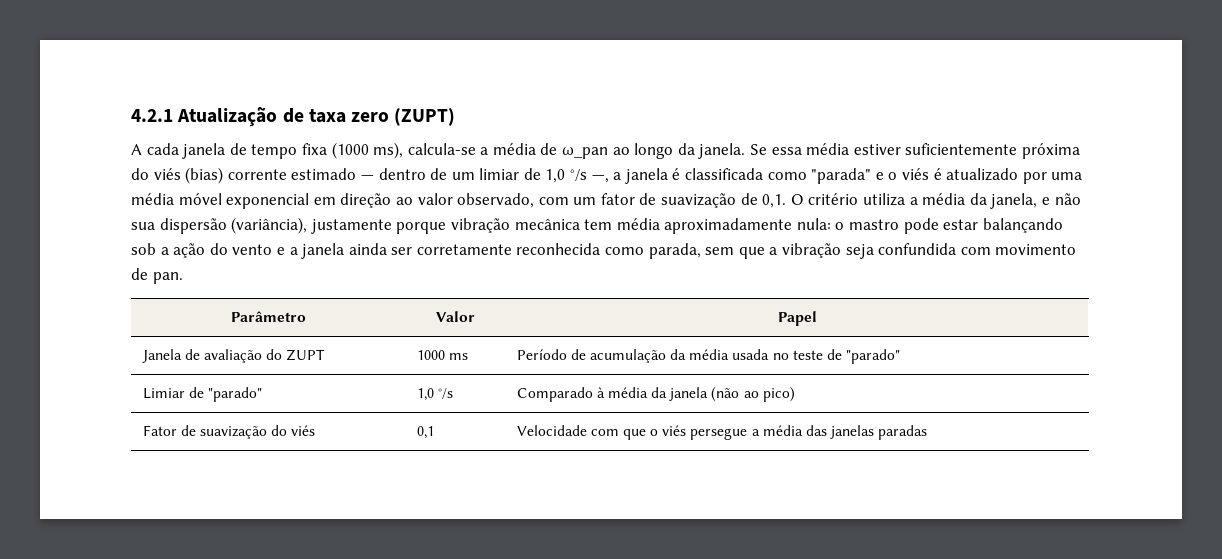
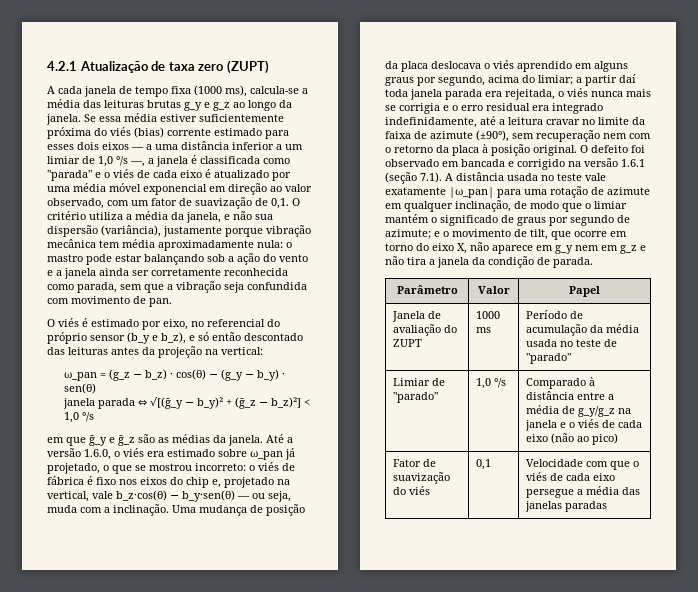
[540,143,609,159] de ω_pan -> [83,100,230,111] das leituras brutas g_y e g_z
[360,168,448,180] — dentro de -> [265,130,289,139] [47,141,282,150] para esses dois eixos — a uma distância inferior a
(929, 174) none -> [137,170,202,178] de cada eixo
(183, 278) none -> [47,318,280,330] [47,332,303,344] [47,346,263,358] [64,369,286,381] [64,383,97,394] [63,397,311,409] [64,412,95,423] [47,434,293,446] [47,448,295,460] [47,462,295,474] [47,476,290,488] [47,490,291,502] [47,504,305,516] [385,60,628,72] [385,74,636,86] [385,88,651,100] [385,103,603,114] [385,116,645,128] [385,130,651,142] [385,144,645,156] [385,158,645,170] [385,172,606,184] [385,186,650,198] [385,200,627,212] [385,214,630,226] [385,229,627,240] [385,242,646,254] [385,256,593,268] // O viés é estimado por eixo, no referencial do próprio sensor (b_y e b_z), e só então descontado das leituras antes da projeção na vertical: // ω_pan = (g_z − b_z) · cos(θ) − (g_y − b_y) · sen(θ) // janela parada ⇔ √[(ḡ_y − b_y)² + (ḡ_z − b_z)²] < 1,0 °/s // em que ḡ_y e ḡ_z são as médias da janela. Até a versão 1.6.0, o viés era estimado sobre ω_pan já projetado, o que se mostrou incorreto: o viés de fábrica é fixo nos eixos do chip e, projetado na vertical, vale b_z·cos(θ) − b_y·sen(θ) — ou seja, muda com a inclinação. Uma mudança de posição da placa deslocava o viés aprendido em alguns graus por segundo, acima do limiar; a partir daí toda janela parada era rejeitada, o viés nunca mais se corrigia e o erro residual era integrado indefinidamente, até a leitura cravar no limite da faixa de azimute (±90°), sem recuperação nem com o retorno da placa à posição original. O defeito foi observado em bancada e corrigido na versão 1.6.1 (seção 7.1). A distância usada no teste vale exatamente |ω_pan| para uma rotação de azimute em qualquer inclinação, de modo que o limiar mantém o significado de graus por segundo de azimute; e o movimento de tilt, que ocorre em torno do eixo X, não aparece em g_y nem em g_z e não tira a janela da condição de parada.
[607,387,709,401] média da janela -> [526,391,615,400] [526,405,632,417] [525,419,643,431] [526,434,549,442] distância entre a média de g_y/g_z na janela e o viés de cada eixo
(687, 430) none -> [550,473,616,481] de cada eixo

